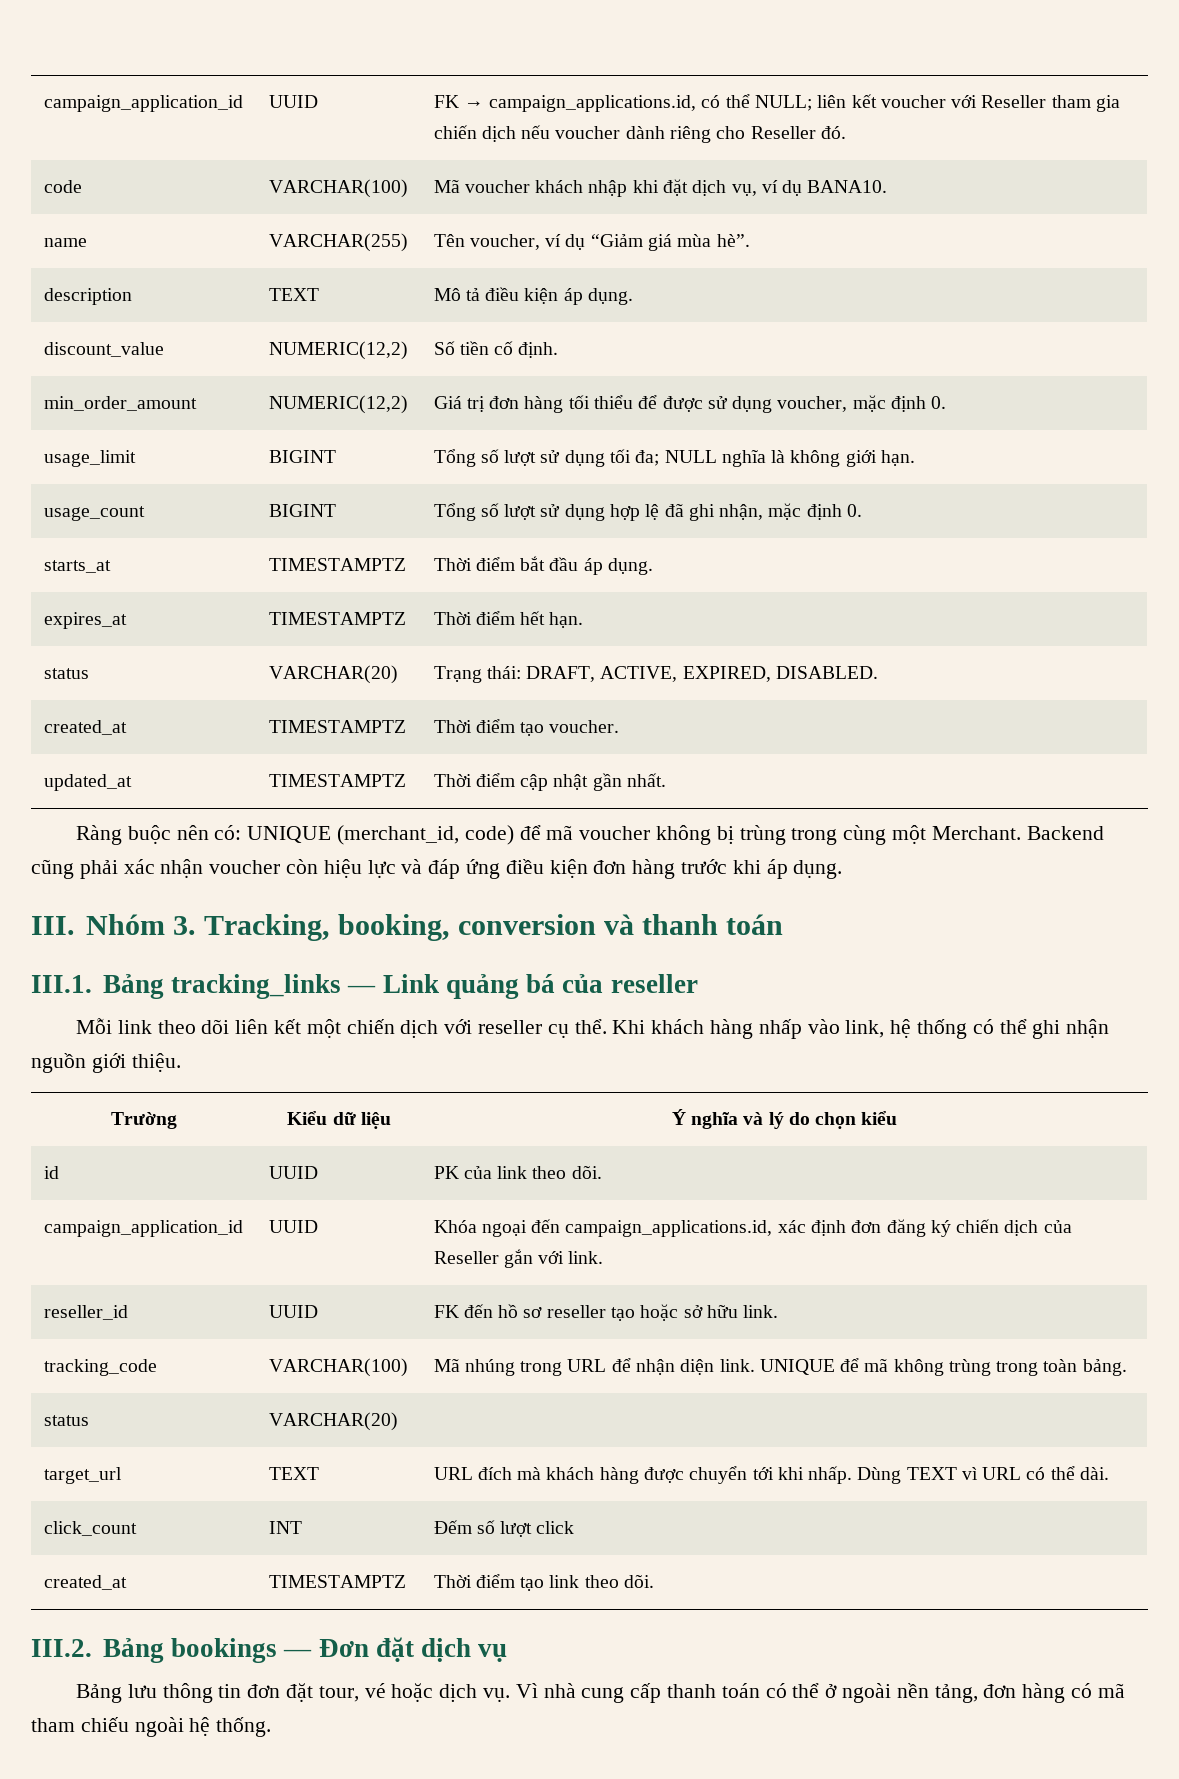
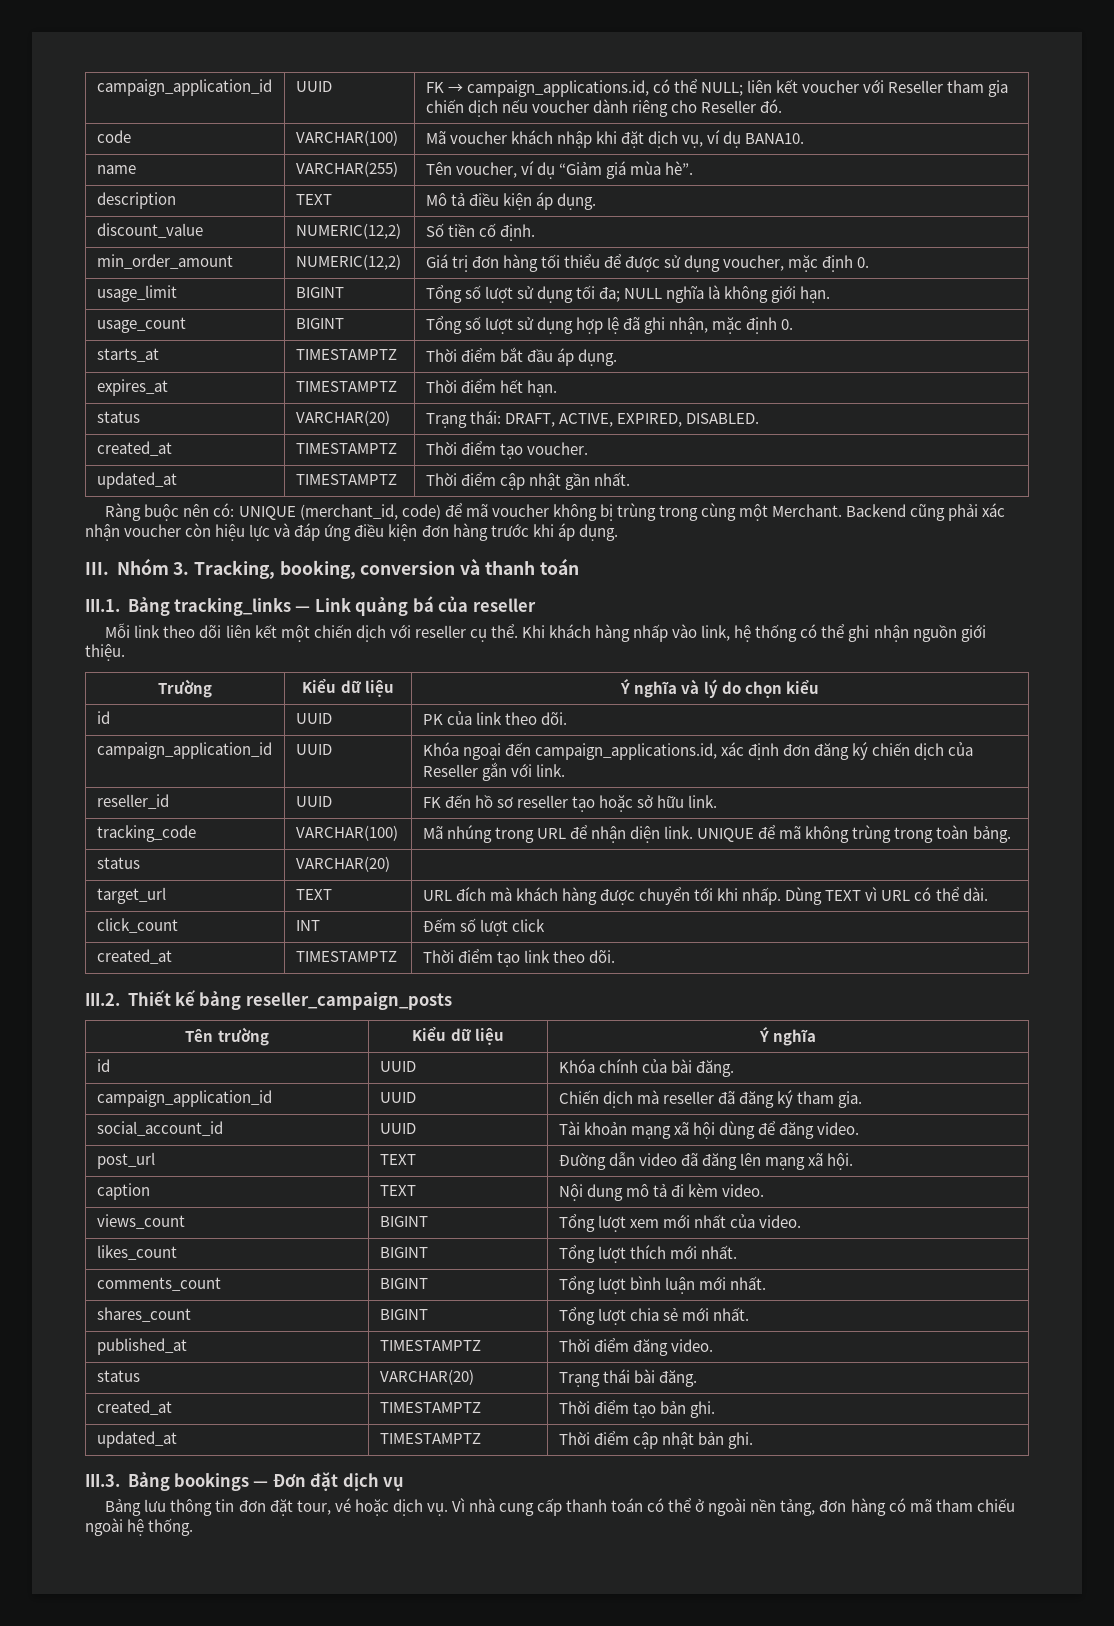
(92, 1648) none -> [127,990,452,1010] [185,1027,269,1046] [412,1027,504,1045] [758,1027,817,1046] [96,1059,110,1072] [379,1061,416,1072] [558,1059,734,1077] [96,1090,272,1107] [379,1092,416,1103] [558,1090,863,1108] [96,1121,223,1136] [379,1123,416,1134] [558,1121,860,1139] [96,1152,155,1169] [379,1154,416,1165] [558,1152,854,1170] [96,1183,150,1200] [379,1185,416,1196] [558,1183,765,1201] [96,1214,185,1229] [379,1216,428,1227] [558,1214,802,1232] [96,1245,177,1260] [379,1247,428,1258] [558,1245,737,1263] [96,1277,221,1291] [379,1278,428,1289] [558,1276,767,1294] [96,1307,191,1322] [379,1309,428,1320] [558,1307,750,1325] [96,1338,187,1355] [379,1340,481,1351] [558,1338,713,1356] [96,1370,140,1382] [379,1369,474,1385] [558,1369,697,1387] [96,1400,172,1415] [379,1402,481,1413] [558,1400,715,1418] [96,1431,177,1448] [379,1433,481,1444] [558,1431,754,1449] [85,1474,120,1487] Thiết kế bảng reseller_campaign_posts // Tên trường | Kiểu dữ liệu | Ý nghĩa // id | UUID | Khóa chính của bài đăng. // campaign_application_id | UUID | Chiến dịch mà reseller đã đăng ký tham gia. // social_account_id | UUID | Tài khoản mạng xã hội dùng để đăng video. // post_url | TEXT | Đường dẫn video đã đăng lên mạng xã hội. // caption | TEXT | Nội dung mô tả đi kèm video. // views_count | BIGINT | Tổng lượt xem mới nhất của video. // likes_count | BIGINT | Tổng lượt thích mới nhất. // comments_count | BIGINT | Tổng lượt bình luận mới nhất. // shares_count | BIGINT | Tổng lượt chia sẻ mới nhất. // published_at | TIMESTAMPTZ | Thời điểm đăng video. // status | VARCHAR(20) | Trạng thái bài đăng. // created_at | TIMESTAMPTZ | Thời điểm tạo bản ghi. // updated_at | TIMESTAMPTZ | Thời điểm cập nhật bản ghi. // III.3.

